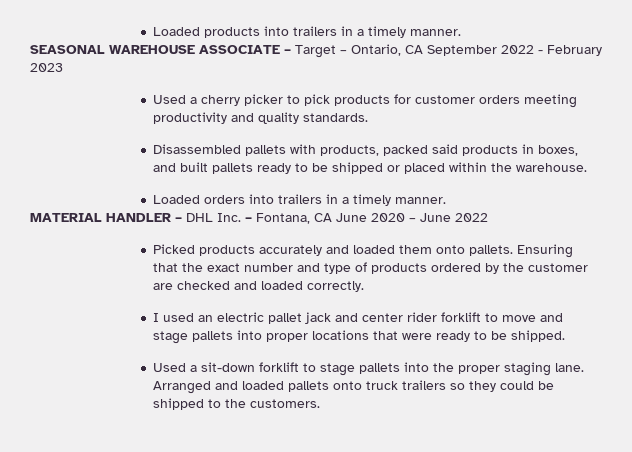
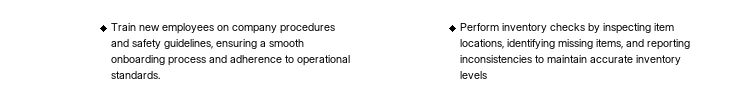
[153,26,462,38] [30,44,602,58] [30,63,63,72] [153,94,578,108] [153,112,369,124] [153,144,579,156] [153,162,588,174] [153,194,447,206] [30,213,488,224] [153,244,574,258] [153,262,589,274] [153,281,365,292] [153,312,564,324] [153,330,566,344] [153,362,585,376] [153,380,555,394] [153,398,321,410] Loaded products into trailers in a timely manner. // SEASONAL WAREHOUSE ASSOCIATE – Target – Ontario, CA September 2022 - February 2023 // Used a cherry picker to pick products for customer orders meeting productivity and quality standards. // Disassembled pallets with products, packed said products in boxes, and built pallets ready to be shipped or placed within the warehouse. // Loaded orders into trailers in a timely manner. // MATERIAL HANDLER – DHL Inc. – Fontana, CA June 2020 – June 2022 // Picked products accurately and loaded them onto pallets. Ensuring that the exact number and type of products ordered by the customer are checked and loaded correctly. // I used an electric pallet jack and center rider forklift to move and stage pallets into proper locations that were ready to be shipped. // Used a sit-down forklift to stage pallets into the proper staging lane. Arranged and loaded pallets onto truck trailers so they could be shipped to the customers. -> [111,23,336,34] [111,39,305,49] [111,55,351,66] [111,71,161,79] [460,23,675,34] [460,39,691,50] [460,55,682,65] [460,71,488,79] Train new employees on company procedures and safety guidelines, ensuring a smooth onboarding process and adherence to operational standards. // Perform inventory checks by inspecting item locations, identifying missing items, and reporting inconsistencies to maintain accurate inventory levels

